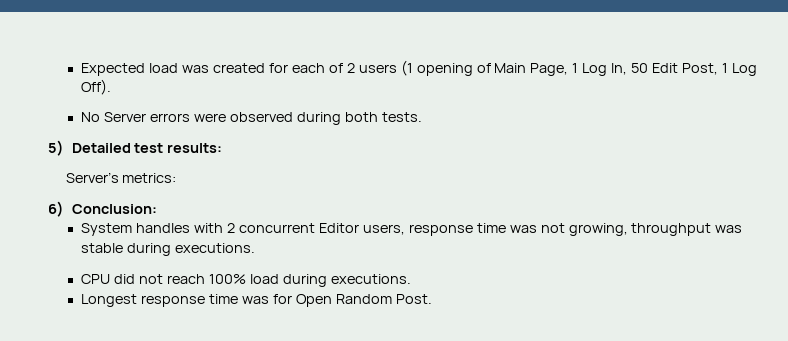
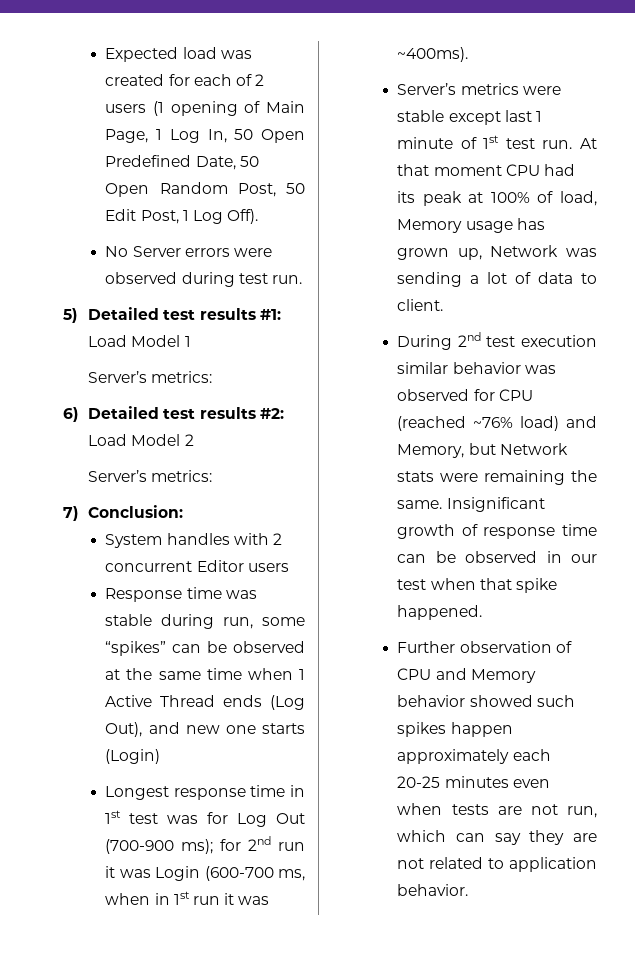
(649, 68) none -> [261,129,305,143] [105,155,259,170] [105,182,305,197] Open Predefined Date, 50 Open Random Post, 50
[344,112,422,122] both tests. -> [238,273,302,284] test run.
[167,143,223,153] [65,172,177,183] [48,201,65,217] results: // Server’s metrics: // 6) -> [199,308,281,320] [88,335,191,347] [88,371,213,383] [63,406,284,422] [88,434,194,446] [88,470,213,482] [63,506,80,521] results #1: Load Model 1 // Server’s metrics: // 6) Detailed test results #2: Load Model 2 // Server’s metrics: // 7)
[362,223,743,236] [81,243,256,256] [81,274,411,287] [81,294,432,307] users, response time was not growing, throughput was stable during executions. // CPU did not reach 100% load during executions. // Longest response time was for Open Random Post. -> [247,563,289,572] [105,587,257,602] [105,614,305,629] [105,641,305,656] [105,668,305,680] [105,695,305,710] [105,722,305,737] [105,749,161,764] [105,785,305,800] [105,810,305,827] [105,836,305,854] [105,866,305,881] [105,891,270,905] [397,47,469,62] [397,83,561,95] [397,110,542,125] [397,135,597,149] [397,164,575,176] [397,191,597,206] [397,218,545,233] [397,245,597,260] [397,272,597,287] [397,299,444,311] [397,332,597,350] [397,362,556,374] [397,389,533,401] [397,416,597,431] [397,443,568,458] [397,470,597,485] [397,497,545,512] [397,524,597,539] [397,551,597,563] [397,578,557,593] [397,605,483,620] [397,641,572,653] [397,668,536,683] [397,695,575,707] [397,722,513,737] [397,749,551,764] [397,776,550,788] [397,803,597,818] [397,830,597,845] [397,857,597,872] [397,884,469,896] users // Response time was stable during run, some “spikes” can be observed at the same time when 1 Active Thread ends (Log Out), and new one starts (Login) // Longest response time in 1st test was for Log Out (700-900 ms); for 2nd run it was Login (600-700 ms, when in 1st run it was ~400ms). // Server’s metrics were stable except last 1 minute of 1st test run. At that moment CPU had its peak at 100% of load, Memory usage has grown up, Network was sending a lot of data to client. // During 2nd test execution similar behavior was observed for CPU (reached ~76% load) and Memory, but Network stats were remaining the same. Insignificant growth of response time can be observed in our test when that spike happened. // Further observation of CPU and Memory behavior showed such spikes happen approximately each 20-25 minutes even when tests are not run, which can say they are not related to application behavior.

